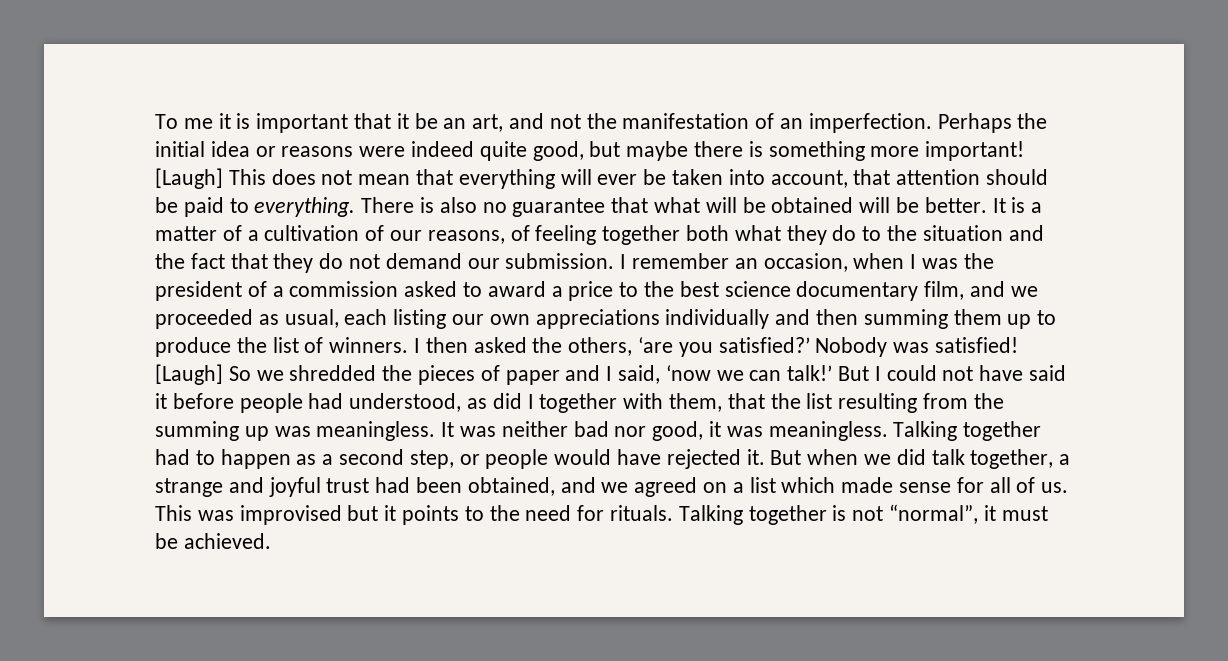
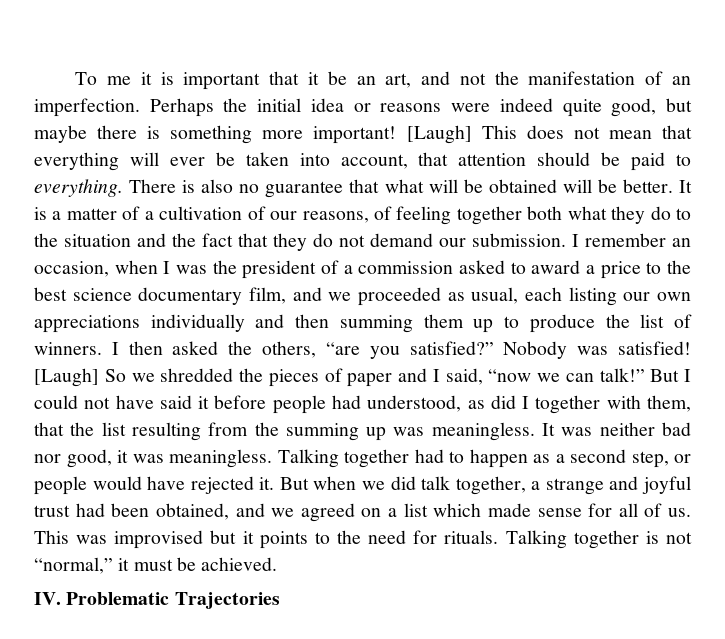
[638,337,810,357] ‘are you satisfied?’ -> [325,341,494,359] “are you satisfied?”
[665,365,711,381] ‘now -> [488,369,532,382] “now
[787,365,833,381] talk!’ -> [599,368,645,382] talk!”
[889,504,979,524] “normal”, -> [34,557,113,574] “normal,”
(271, 541) none -> [34,592,280,609] // IV. Problematic Trajectories

